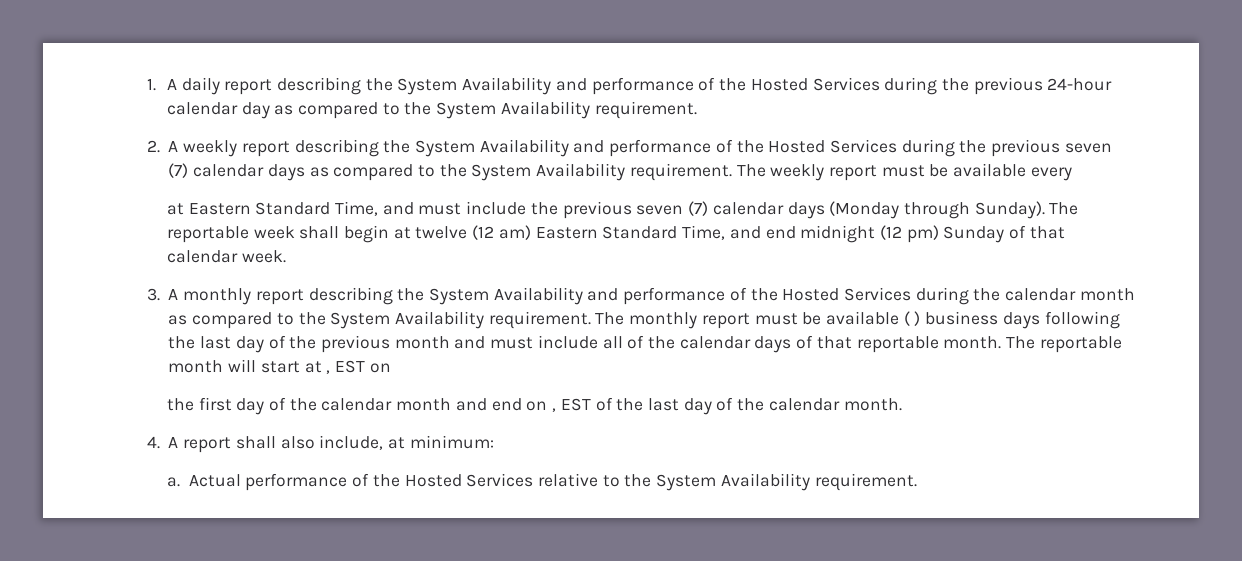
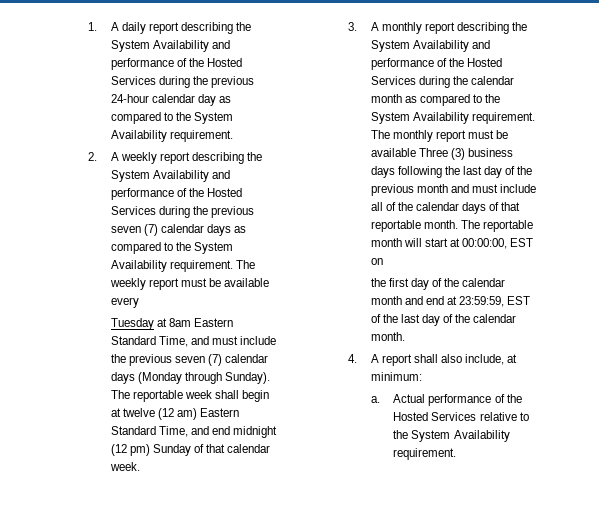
[166,203,184,215] at -> [110,318,191,330] Tuesday at 8am
[903,311,921,326] ( ) -> [418,148,465,160] Three (3)
[326,370,331,374] , -> [462,238,508,249] 00:00:00,
[526,401,557,412] on , -> [447,296,505,307] at 23:59:59,

